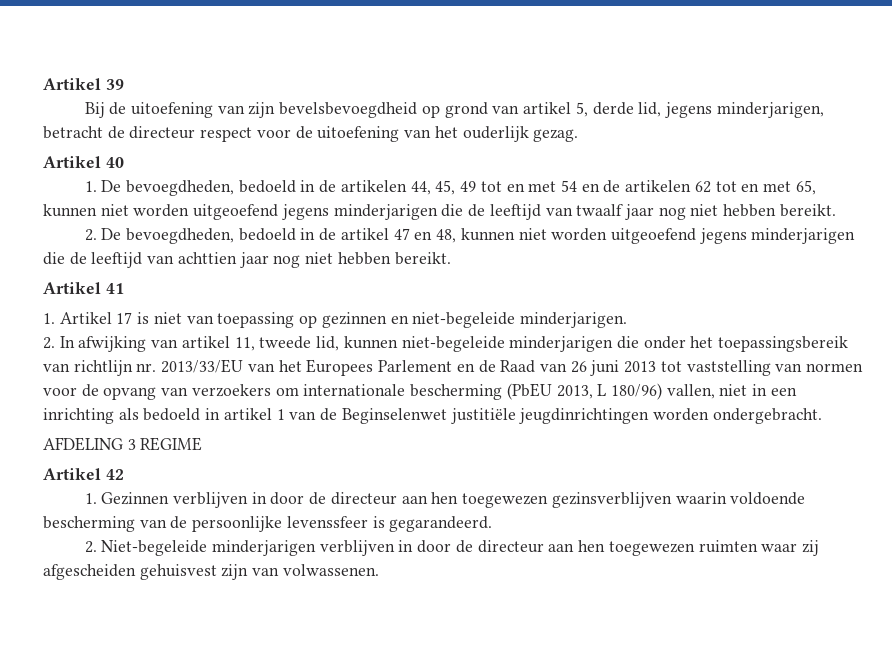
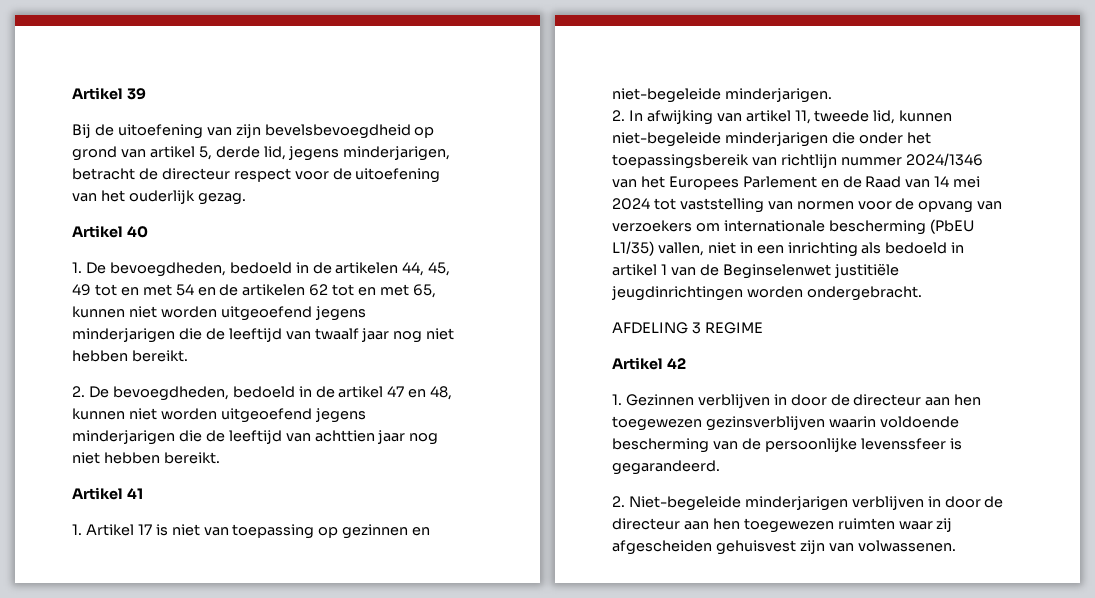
[136,359,244,373] nr. 2013/33/EU -> [840,153,983,166] nummer 2024/1346
[570,360,657,376] 26 juni 2013 -> [934,176,981,188] [612,198,650,210] 14 mei 2024
[556,383,662,400] 2013, L 180/96) -> [612,241,654,256] L1/35)

